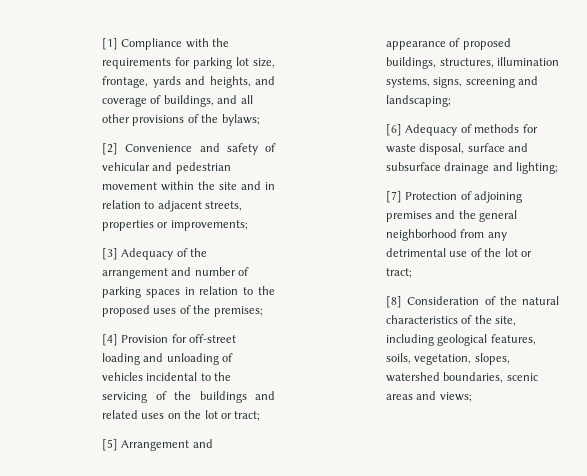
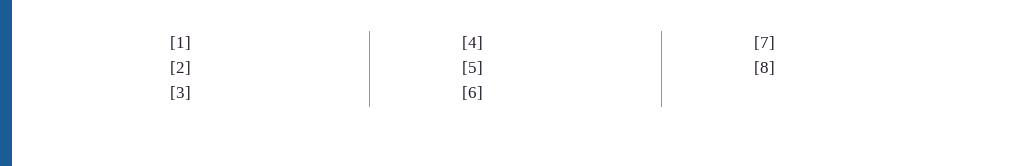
[121,38,230,50] [102,57,275,69] [102,76,275,88] [102,95,253,107] [102,114,260,126] [102,143,276,155] [102,162,231,174] [102,181,275,191] [102,200,243,212] [102,220,248,231] [102,248,208,260] [102,267,250,279] [102,286,275,298] [102,305,263,317] [102,334,237,346] [102,353,234,365] [102,372,232,381] [102,391,275,403] [102,410,261,421] [102,439,213,451] [386,38,511,50] [386,57,559,69] [386,76,539,88] [386,95,452,107] [386,124,538,136] [386,143,529,155] [386,162,559,174] [386,191,523,203] [386,210,518,222] [386,229,507,241] [386,248,532,257] [386,268,413,278] [386,296,559,308] [386,315,517,326] [386,334,536,346] [386,353,510,365] [386,372,538,383] [386,391,472,402] Compliance with the requirements for parking lot size, frontage, yards and heights, and coverage of buildings, and all other provisions of the bylaws; // [2] Convenience and safety of vehicular and pedestrian movement within the site and in relation to adjacent streets, properties or improvements; // [3] Adequacy of the arrangement and number of parking spaces in relation to the proposed uses of the premises; // [4] Provision for off-street loading and unloading of vehicles incidental to the servicing of the buildings and related uses on the lot or tract; // [5] Arrangement and appearance of proposed buildings, structures, illumination systems, signs, screening and landscaping; // [6] Adequacy of methods for waste disposal, surface and subsurface drainage and lighting; // [7] Protection of adjoining premises and the general neighborhood from any detrimental use of the lot or tract; // [8] Consideration of the natural characteristics of the site, including geological features, soils, vegetation, slopes, watershed boundaries, scenic areas and views; -> [170,61,192,75] [170,86,192,100] [462,36,484,50] [462,61,484,75] [462,86,484,100] [754,36,776,50] [754,61,776,75] // [2] // [3] // [4] // [5] // [6] // [7] // [8]

